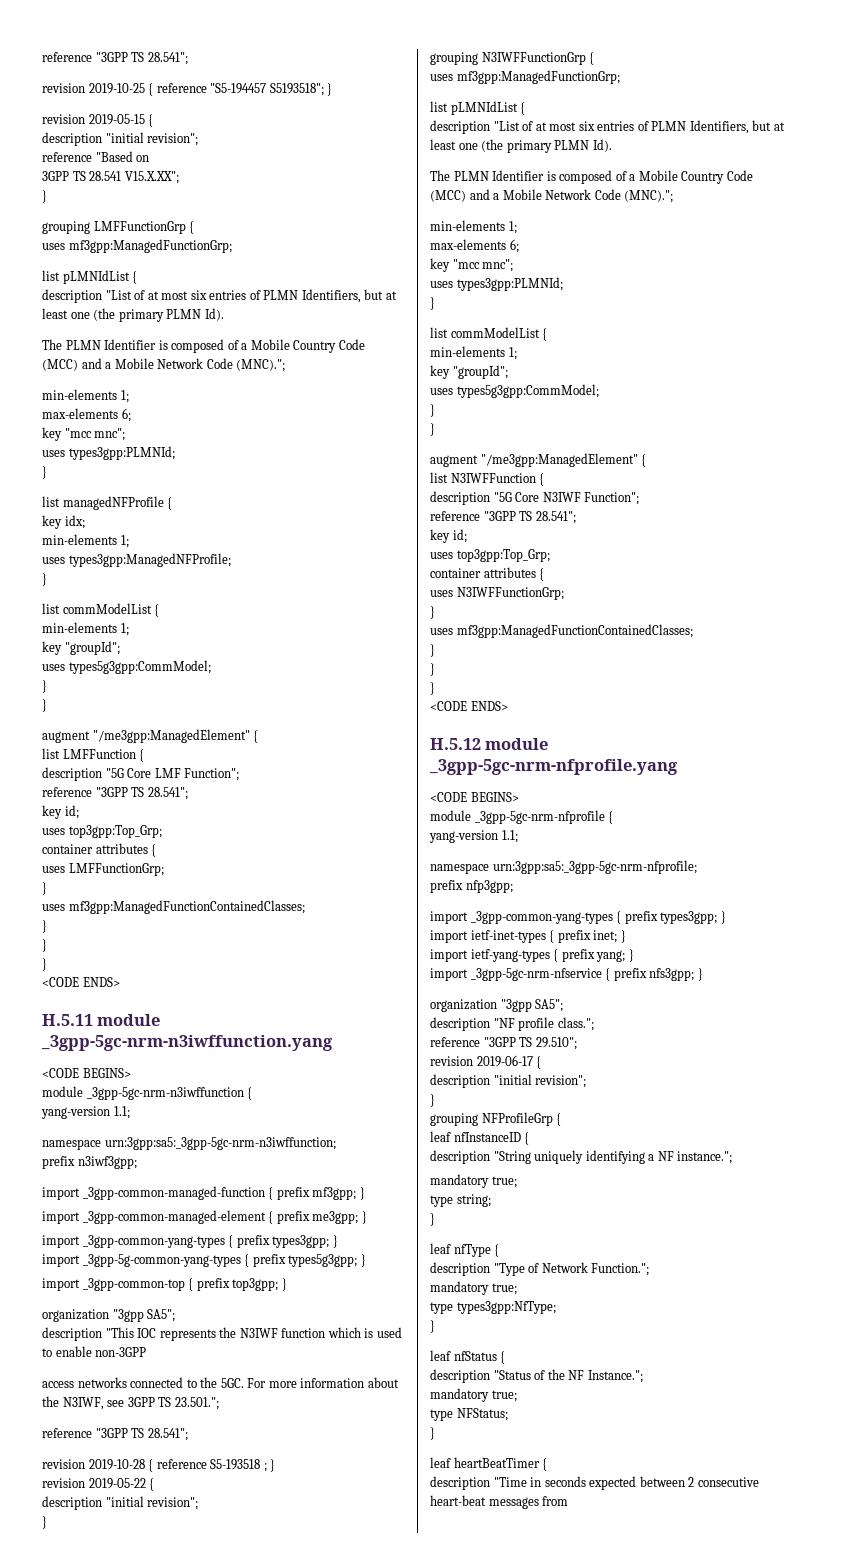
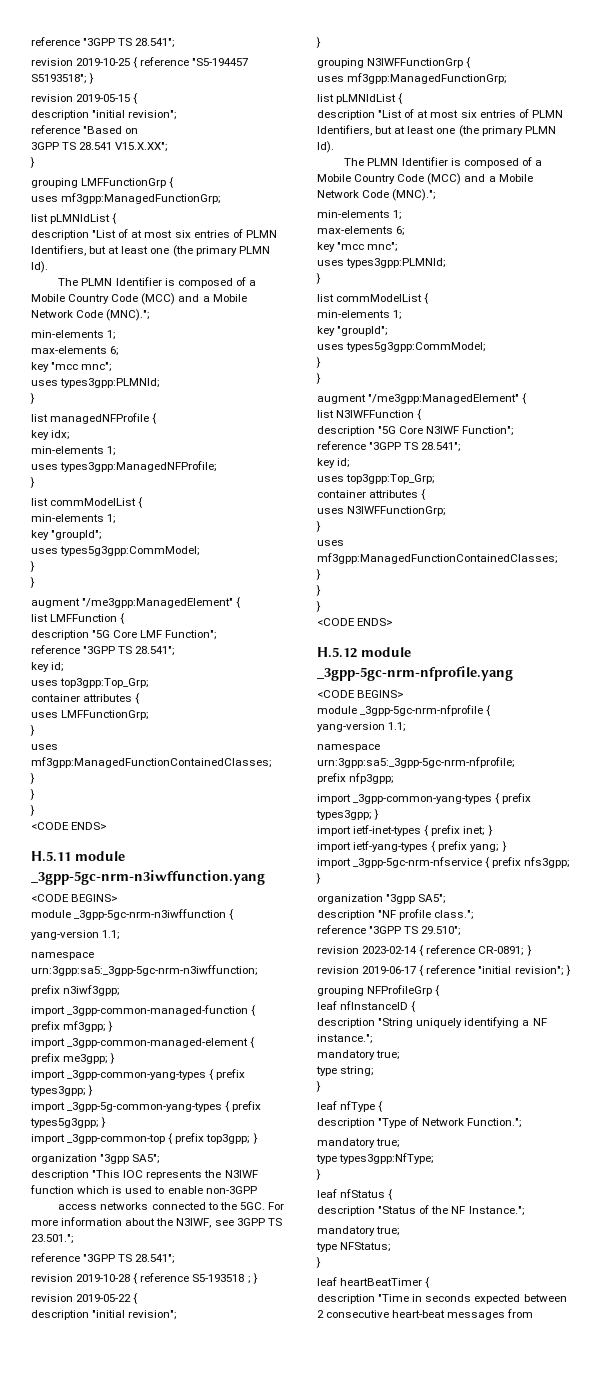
(577, 1043) none -> [317,945,532,956] // revision 2023-02-14 { reference CR-0891; }
[430,1074,587,1088] // description "initial revision"; // -> [426,965,564,976] reference "initial revision";

